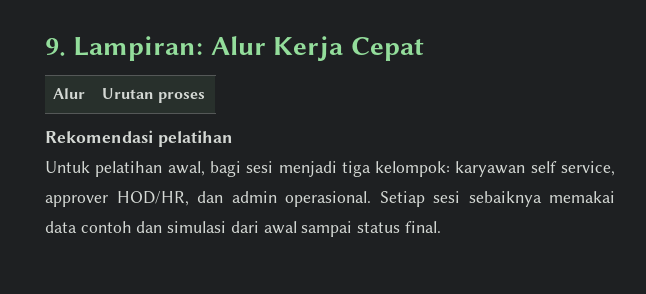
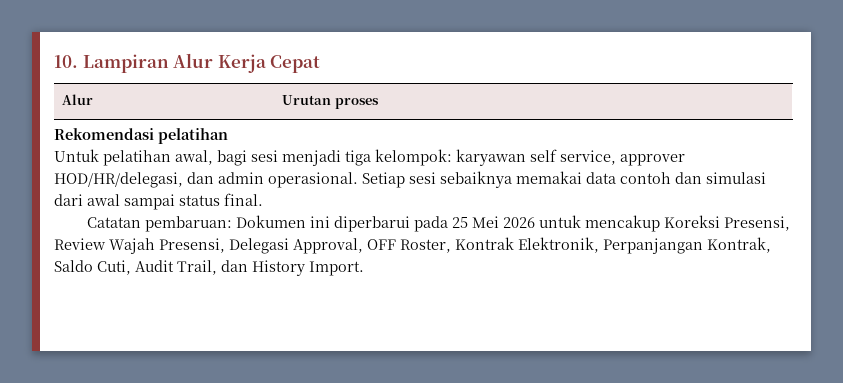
[45,36,204,61] 9. Lampiran: -> [54,54,169,73] 10. Lampiran
[116,191,189,206] HOD/HR, -> [54,172,183,188] HOD/HR/delegasi,
(441, 227) none -> [86,215,790,232] [54,237,771,254] [54,260,364,276] // Catatan pembaruan: Dokumen ini diperbarui pada 25 Mei 2026 untuk mencakup Koreksi Presensi, Review Wajah Presensi, Delegasi Approval, OFF Roster, Kontrak Elektronik, Perpanjangan Kontrak, Saldo Cuti, Audit Trail, dan History Import.

